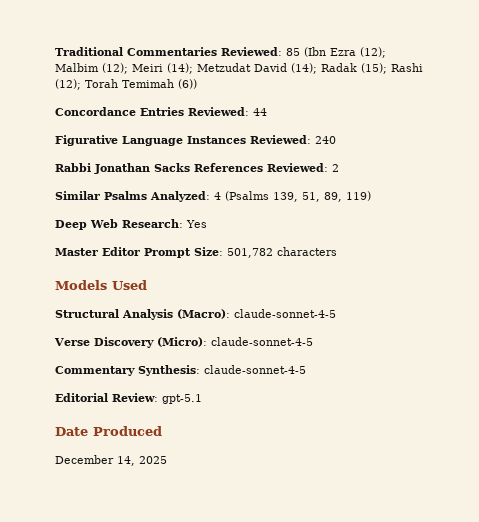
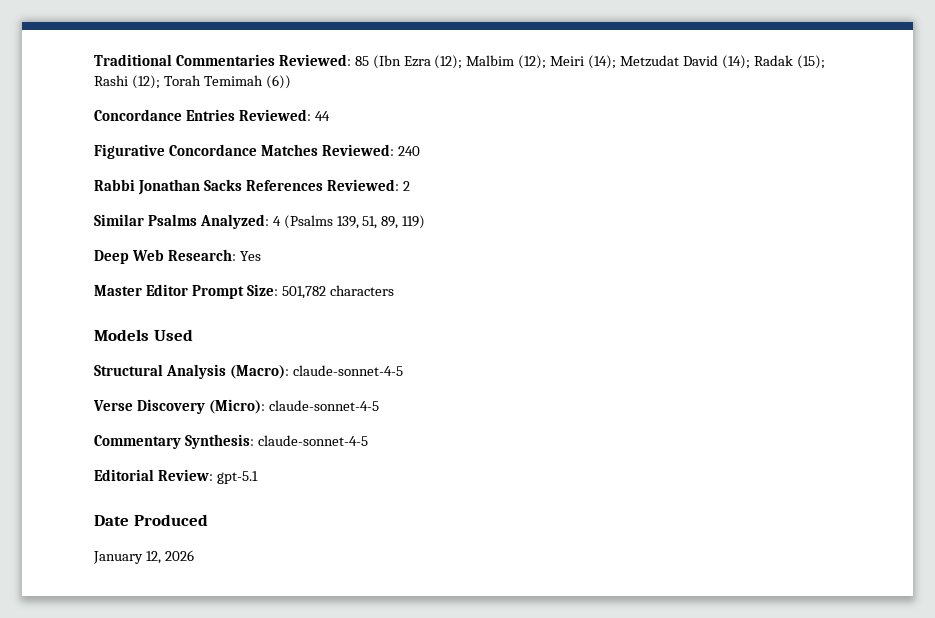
[122,136,246,146] Language Instances -> [168,144,318,156] Concordance Matches
[55,455,167,466] December 14, 2025 -> [93,550,194,564] January 12, 2026

